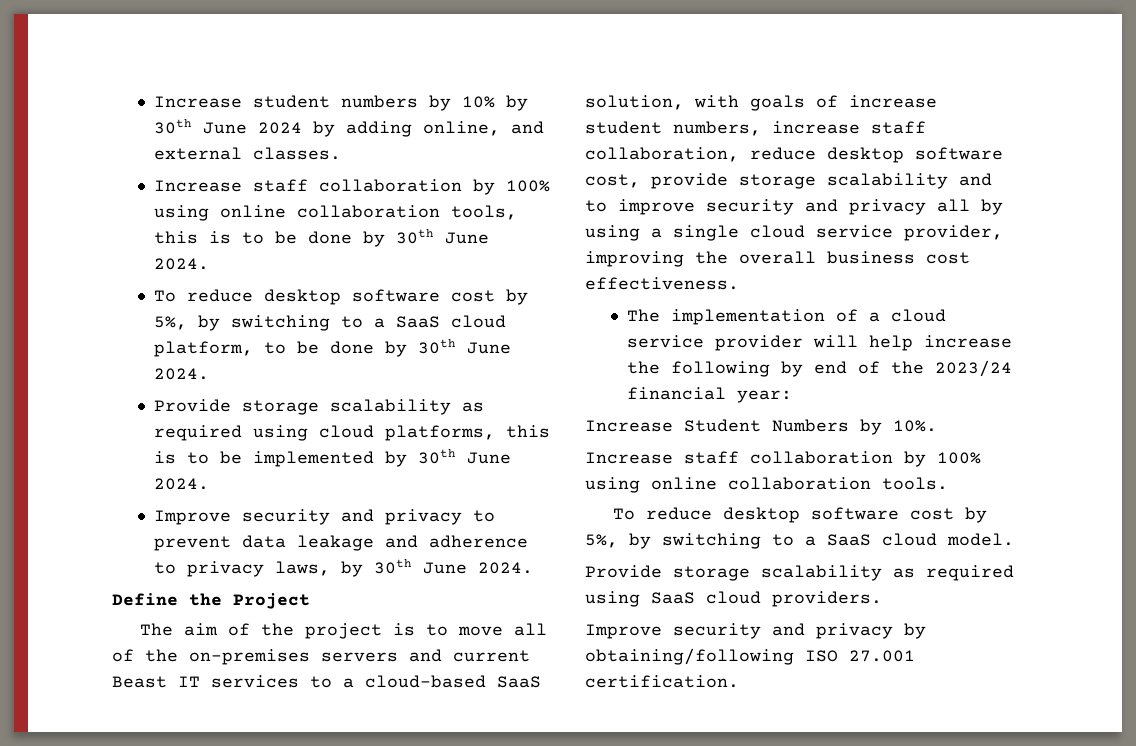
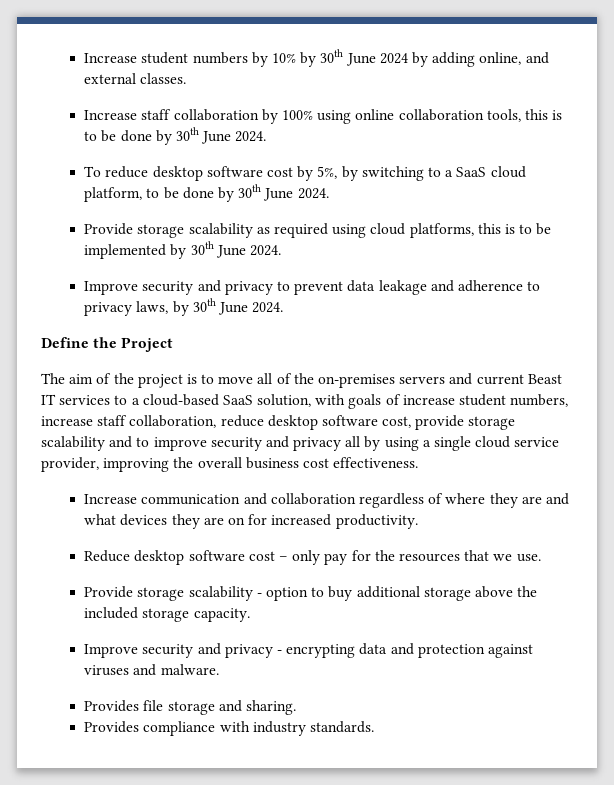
[626,309,946,325] [626,335,1012,351] [626,360,1012,377] [626,387,792,403] [585,419,937,435] [585,451,981,467] [585,477,948,493] [613,507,988,523] [585,533,1014,549] [585,565,1014,581] [585,591,882,607] [585,623,926,639] [585,648,915,665] [585,675,739,688] The implementation of a cloud service provider will help increase the following by end of the 2023/24 financial year: // Increase Student Numbers by 10%. // Increase staff collaboration by 100% using online collaboration tools. // To reduce desktop software cost by 5%, by switching to a SaaS cloud model. // Provide storage scalability as required using SaaS cloud providers. // Improve security and privacy by obtaining/following ISO 27.001 certification. -> [84,493,569,508] [84,514,418,529] [84,550,541,565] [84,586,538,601] [84,607,250,622] [84,643,533,658] [84,664,219,676] [84,700,297,715] [84,721,375,736] Increase communication and collaboration regardless of where they are and what devices they are on for increased productivity. // Reduce desktop software cost – only pay for the resources that we use. // Provide storage scalability - option to buy additional storage above the included storage capacity. // Improve security and privacy - encrypting data and protection against viruses and malware. // Provides file storage and sharing. // Provides compliance with industry standards.

